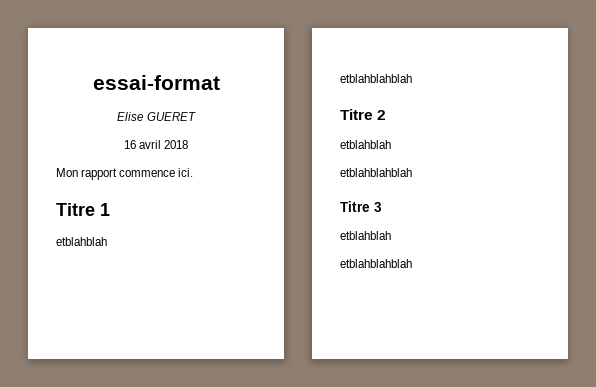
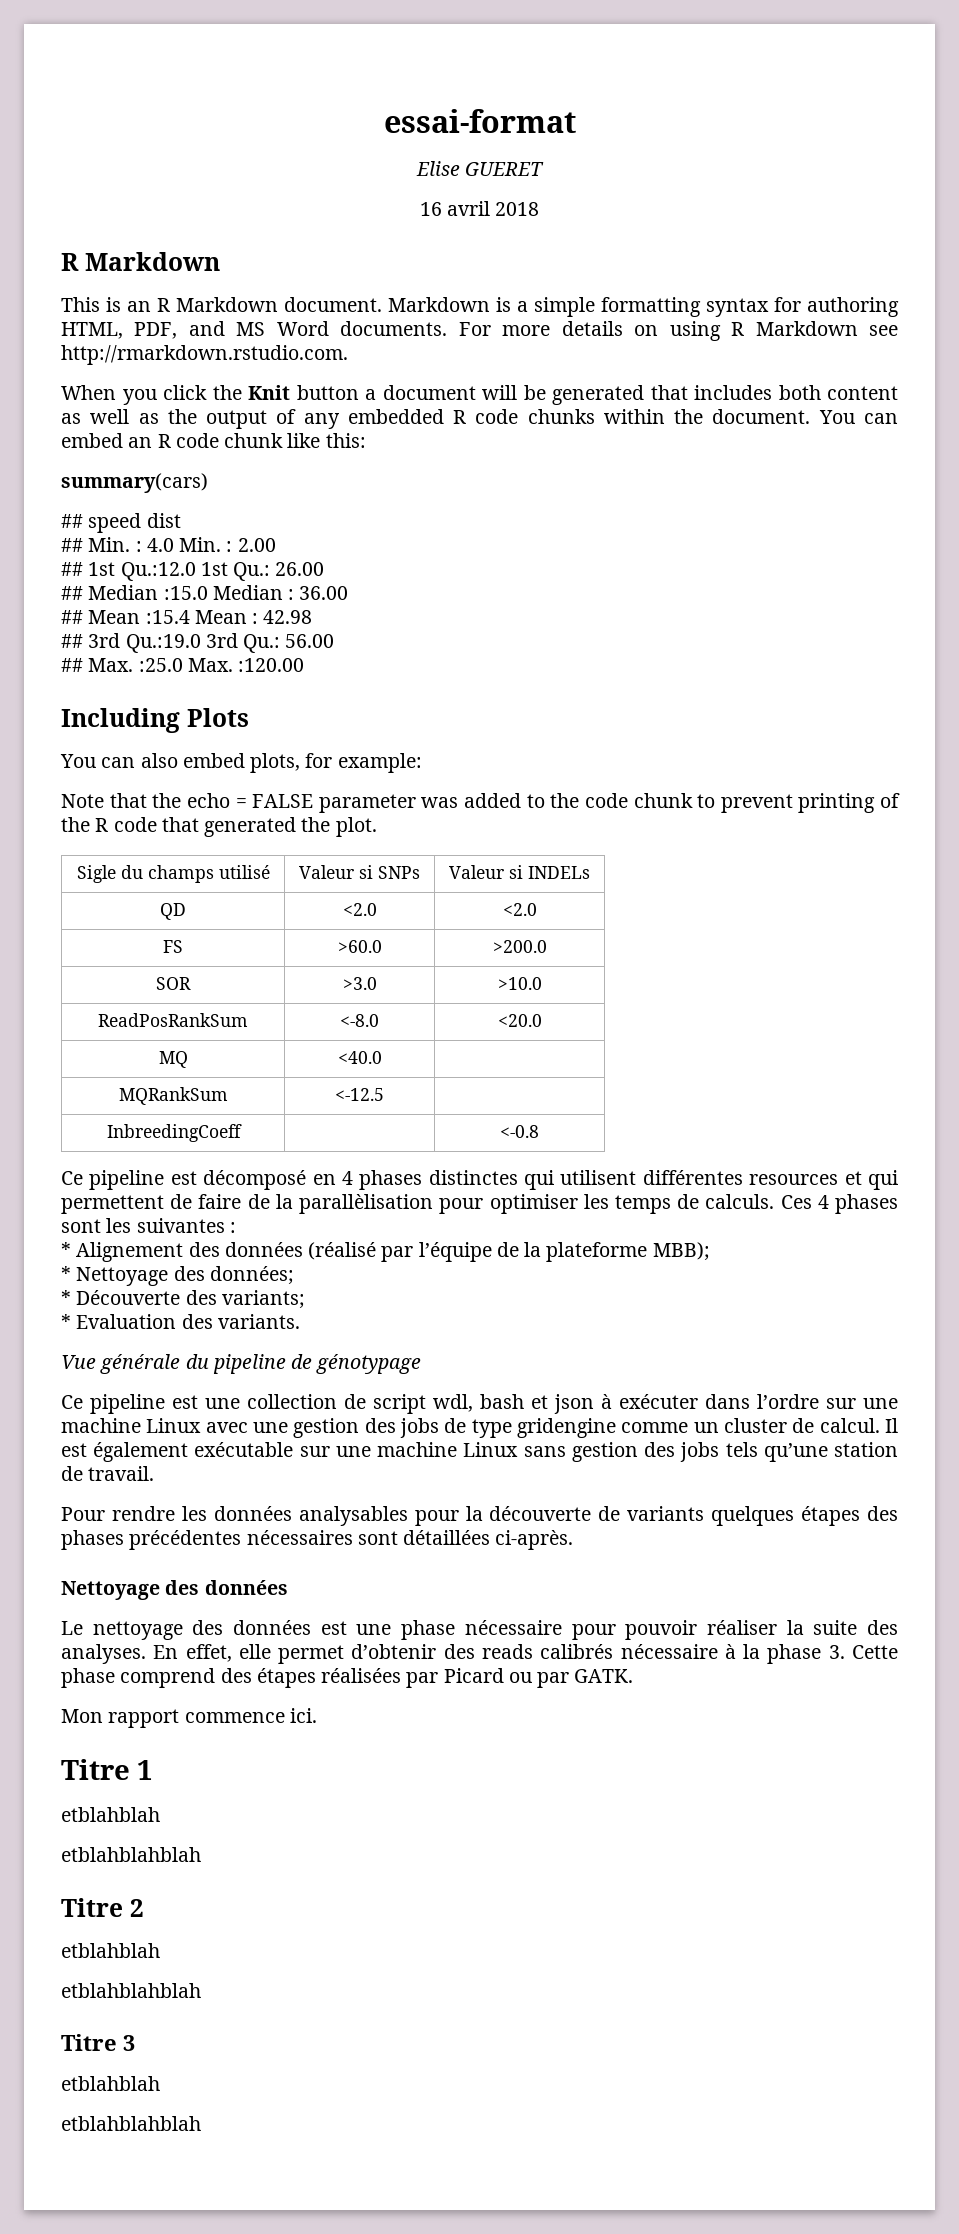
(189, 144) none -> [61,252,220,271] [61,297,899,317] [61,321,898,341] [61,345,348,365] [61,385,898,405] [61,409,898,429] [61,433,366,448] [61,473,208,493] [61,513,181,533] [61,537,276,552] [61,562,325,581] [61,585,349,600] [61,610,313,624] [61,633,335,653] [61,658,305,672] [61,708,249,733] [60,753,422,773] [61,793,900,813] [61,817,377,837] [76,865,270,883] [299,865,420,879] [449,865,590,879] [160,903,186,920] [342,903,377,916] [502,903,537,916] [163,940,183,953] [337,940,382,953] [492,940,547,953] [156,977,191,990] [342,977,377,990] [497,977,542,990] [98,1013,248,1027] [340,1014,379,1027] [497,1014,542,1027] [158,1051,188,1068] [337,1051,382,1064] [118,1087,228,1105] [335,1088,384,1101] [106,1124,242,1142] [500,1125,539,1138] [61,1170,898,1190] [61,1194,898,1214] [61,1218,236,1233] [61,1242,710,1262] [61,1266,294,1286] [61,1290,305,1309] [61,1314,300,1329] [61,1354,422,1374] [61,1394,898,1414] [61,1418,899,1438] [61,1442,899,1462] [61,1466,155,1481] [61,1506,898,1526] [61,1530,574,1550] [61,1580,288,1600] [61,1620,899,1640] [61,1644,899,1664] [61,1668,634,1688] // R Markdown // This is an R Markdown document. Markdown is a simple formatting syntax for authoring HTML, PDF, and MS Word documents. For more details on using R Markdown see http://rmarkdown.rstudio.com. // When you click the Knit button a document will be generated that includes both content as well as the output of any embedded R code chunks within the document. You can embed an R code chunk like this: // summary(cars) // ## speed dist // ## Min. : 4.0 Min. : 2.00 // ## 1st Qu.:12.0 1st Qu.: 26.00 // ## Median :15.0 Median : 36.00 // ## Mean :15.4 Mean : 42.98 // ## 3rd Qu.:19.0 3rd Qu.: 56.00 // ## Max. :25.0 Max. :120.00 // Including Plots // You can also embed plots, for example: // Note that the echo = FALSE parameter was added to the code chunk to prevent printing of the R code that generated the plot. // Sigle du champs utilisé | Valeur si SNPs | Valeur si INDELs // QD | <2.0 | <2.0 // FS | >60.0 | >200.0 // SOR | >3.0 | >10.0 // ReadPosRankSum | <-8.0 | <20.0 // MQ | <40.0 | // MQRankSum | <-12.5 | // InbreedingCoeff | | <-0.8 // Ce pipeline est décomposé en 4 phases distinctes qui utilisent différentes resources et qui permettent de faire de la parallèlisation pour optimiser les temps de calculs. Ces 4 phases sont les suivantes : // * Alignement des données (réalisé par l’équipe de la plateforme MBB); // * Nettoyage des données; // * Découverte des variants; // * Evaluation des variants. // Vue générale du pipeline de génotypage // Ce pipeline est une collection de script wdl, bash et json à exécuter dans l’ordre sur une machine Linux avec une gestion des jobs de type gridengine comme un cluster de calcul. Il est également exécutable sur une machine Linux sans gestion des jobs tels qu’une station de travail. // Pour rendre les données analysables pour la découverte de variants quelques étapes des phases précédentes nécessaires sont détaillées ci-après. // Nettoyage des données // Le nettoyage des données est une phase nécessaire pour pouvoir réaliser la suite des analyses. En effet, elle permet d’obtenir des reads calibrés nécessaire à la phase 3. Cette phase comprend des étapes réalisées par Picard ou par GATK.

